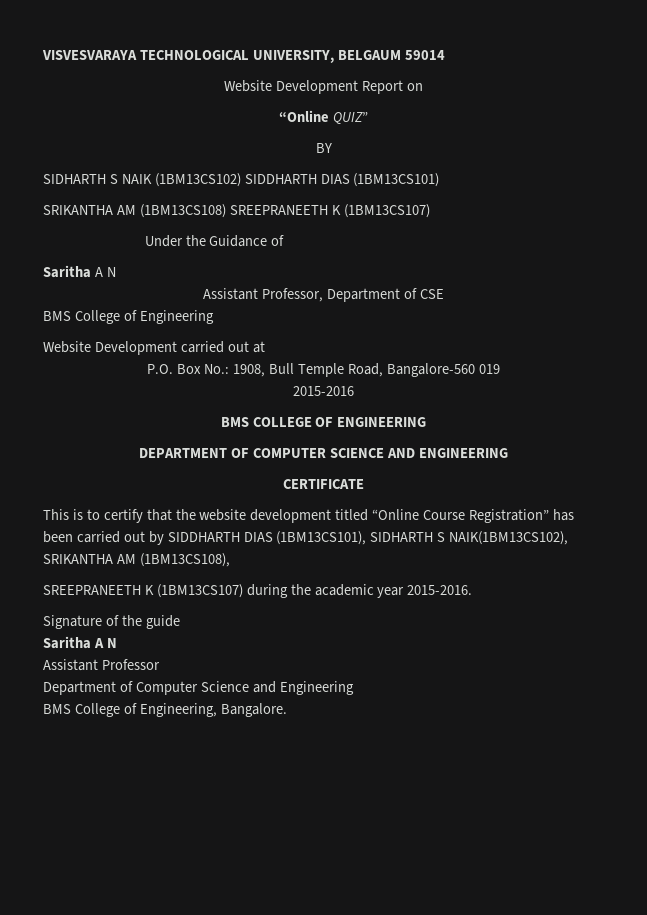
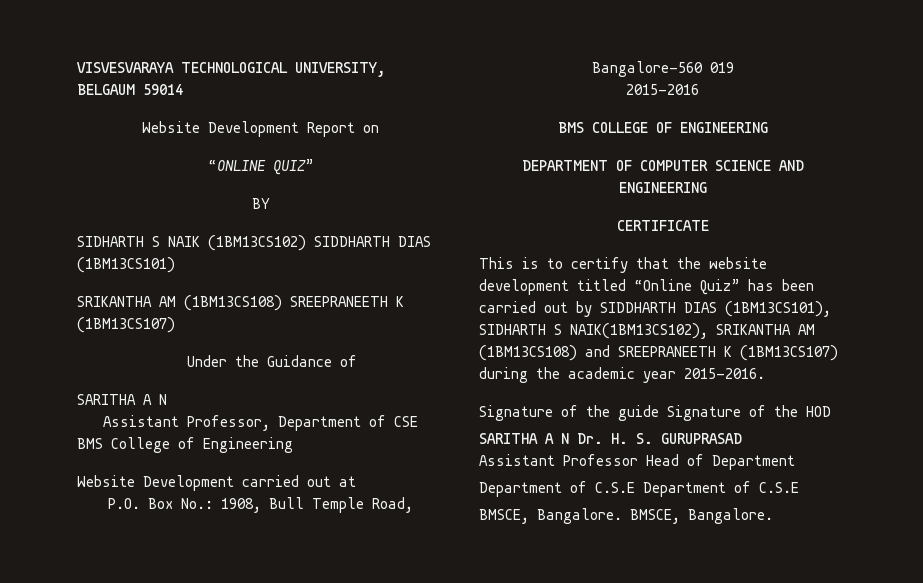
[279,110,330,122] “Online -> [207,160,266,171] “ONLINE
[43,265,91,278] Saritha -> [77,394,136,405] SARITHA
[423,509,550,523] Course Registration” -> [700,279,740,295] Quiz”
[139,553,230,567] (1BM13CS108), // -> [479,345,610,361] (1BM13CS108) and
[43,636,117,649] // Saritha A N -> [667,405,831,421] [479,433,742,444] Signature of the HOD // SARITHA A N Dr. H. S. GURUPRASAD
[43,681,354,695] [43,703,217,717] // Department of Computer Science and Engineering // BMS College of Engineering, -> [646,454,795,470] [479,481,799,497] [479,508,680,524] Head of Department // Department of C.S.E Department of C.S.E // BMSCE, Bangalore. BMSCE,

